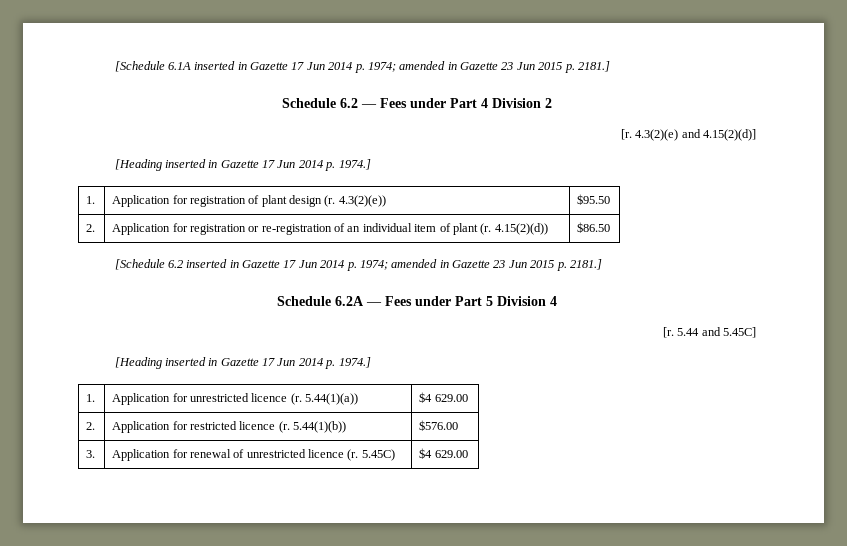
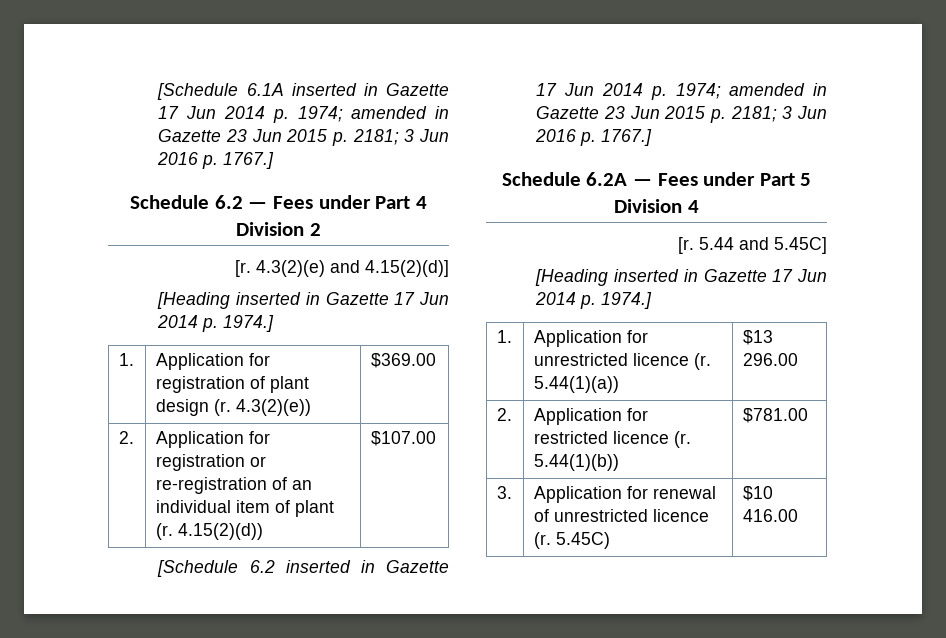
[577,61,610,72] 2181.] -> [352,129,450,145] [157,152,275,169] 2181; 3 Jun 2016 p. 1767.]
[577,194,611,205] $95.50 -> [370,353,436,368] $369.00
[577,222,611,233] $86.50 -> [370,431,436,446] $107.00
[569,259,602,270] 2181.] -> [730,106,827,122] [535,129,653,146] 2181; 3 Jun 2016 p. 1767.]
[419,392,468,403] $4 629.00 -> [742,330,773,345] [742,353,798,366] $13 296.00
[419,420,459,431] $576.00 -> [742,408,808,423] $781.00
[419,448,468,459] $4 629.00 -> [742,486,773,501] [742,509,798,522] $10 416.00

